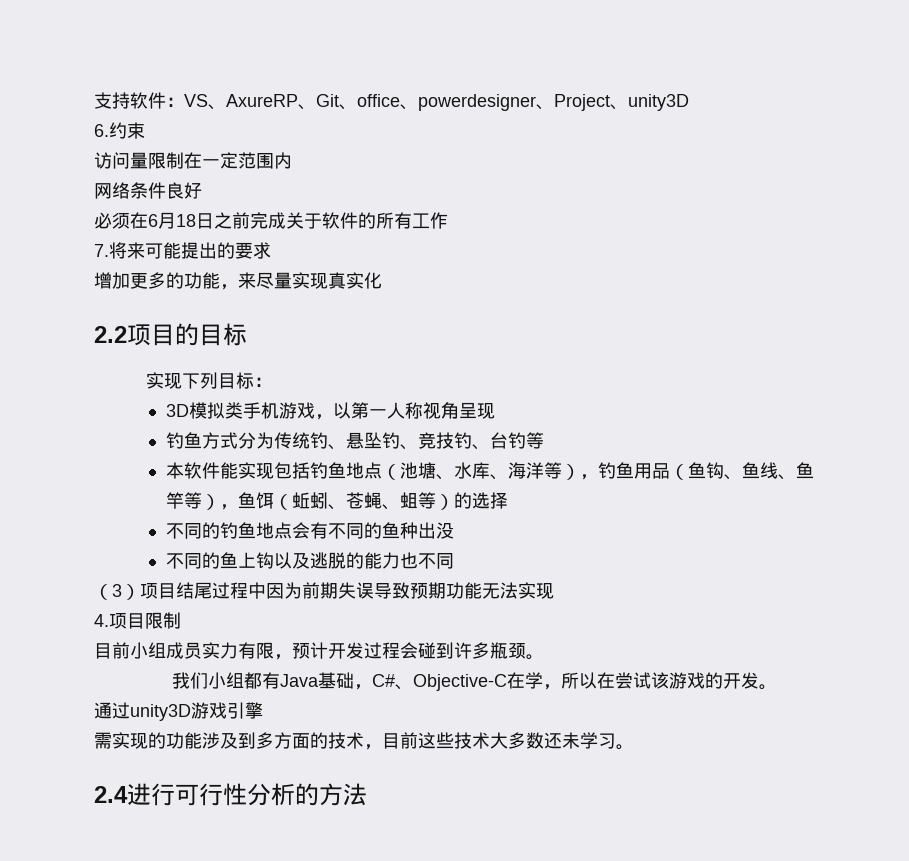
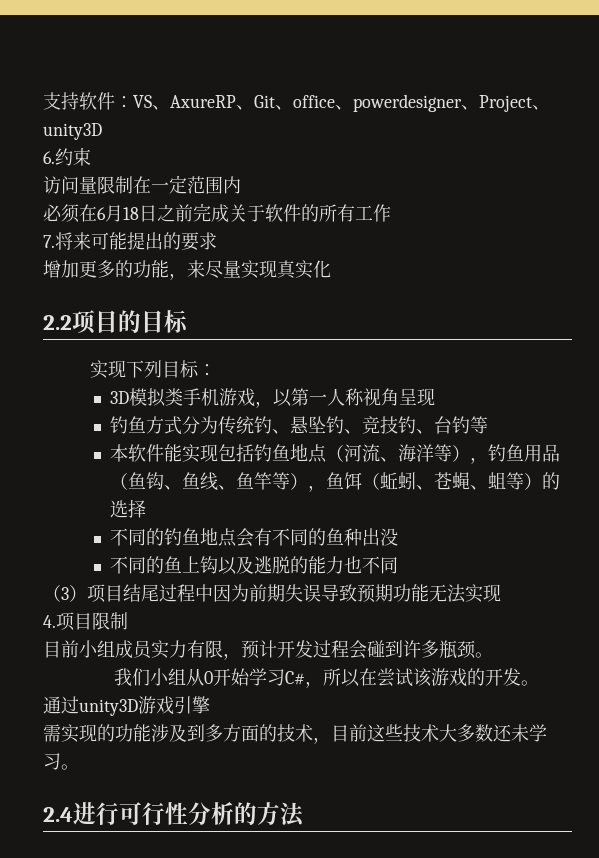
[94,182,202,199] // 网络条件良好 -> (241, 185) none
[399,462,490,480] 池塘、水库 -> [343,444,380,462] 河流
[243,672,543,691] 都有Java基础，C#、Objective-C在学 -> [185,668,305,686] 从0开始学习C#

